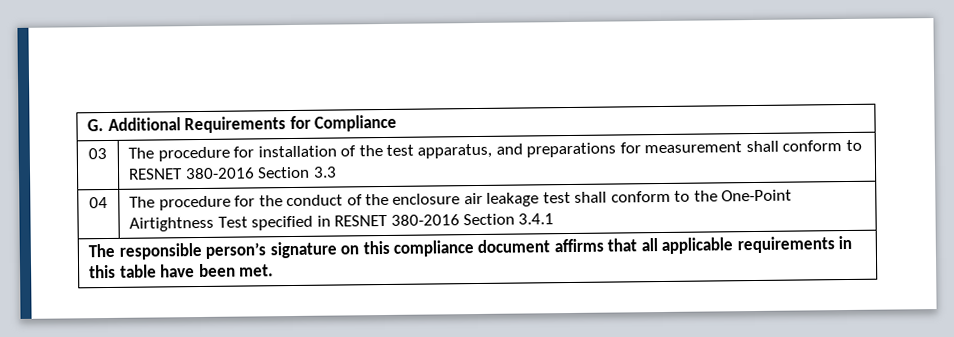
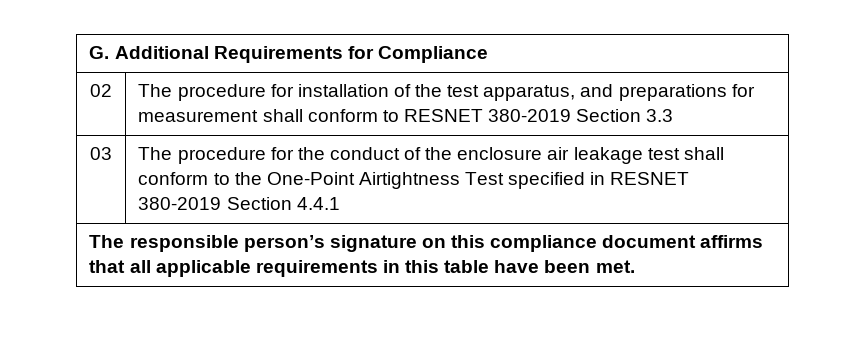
[88,148,107,160] 03 -> [90,84,112,97] 02
[184,167,255,180] 380-2016 -> [488,109,572,122] 380-2019
[89,197,108,209] 04 -> [90,147,112,160] 03
[390,213,555,226] 380-2016 Section 3.4.1 -> [138,197,340,210] 380-2019 Section 4.4.1

